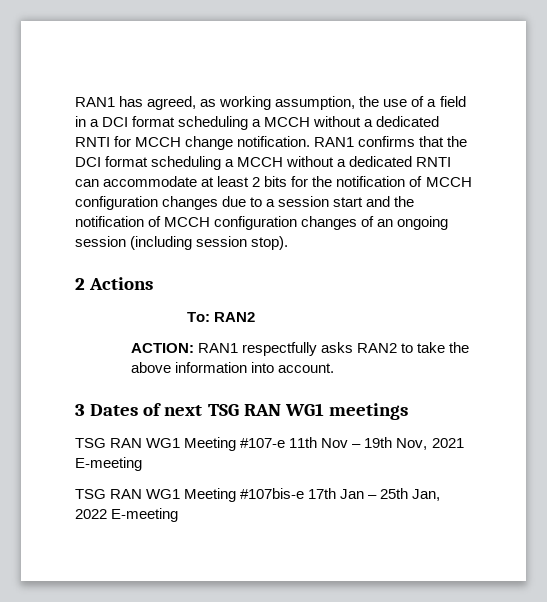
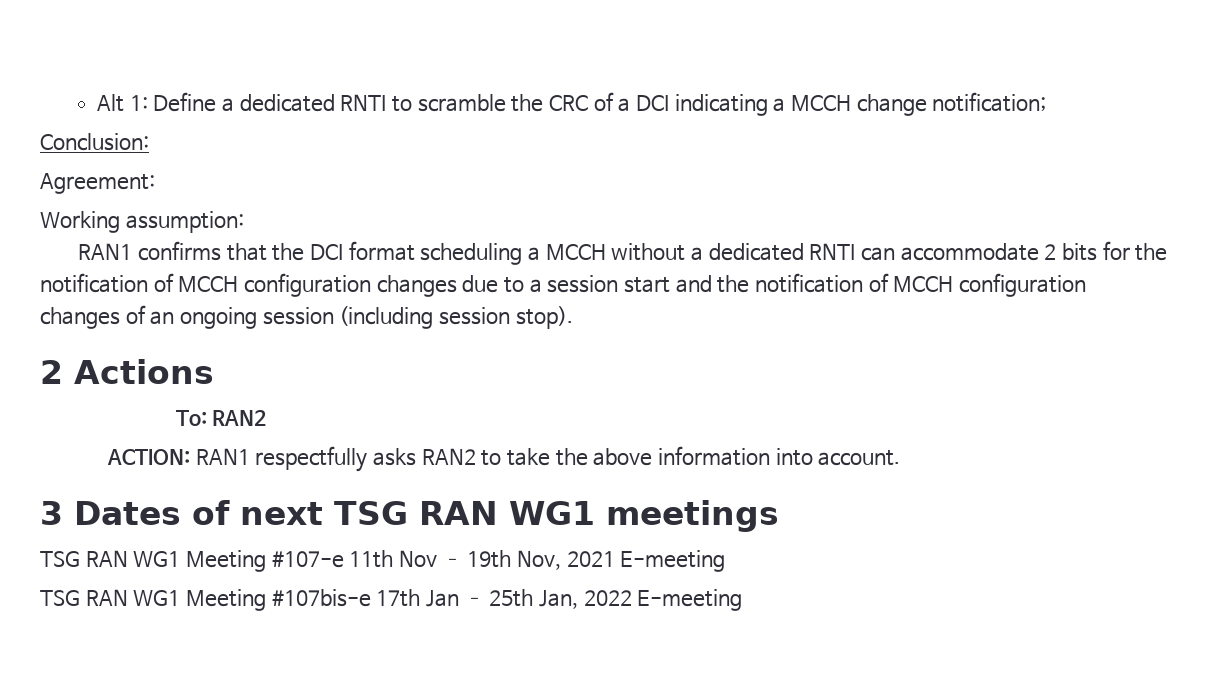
[75,96,466,110] [75,116,440,130] [75,136,311,150] RAN1 has agreed, as working assumption, the use of a field in a DCI format scheduling a MCCH without a dedicated RNTI for MCCH change notification. -> [97,92,1047,116] [40,133,149,151] [40,173,155,194] [40,211,244,233] Alt 1: Define a dedicated RNTI to scramble the CRC of a DCI indicating a MCCH change notification; // Conclusion: // Agreement: // Working assumption: //
[201,176,250,187] at least -> (1039, 252) none

